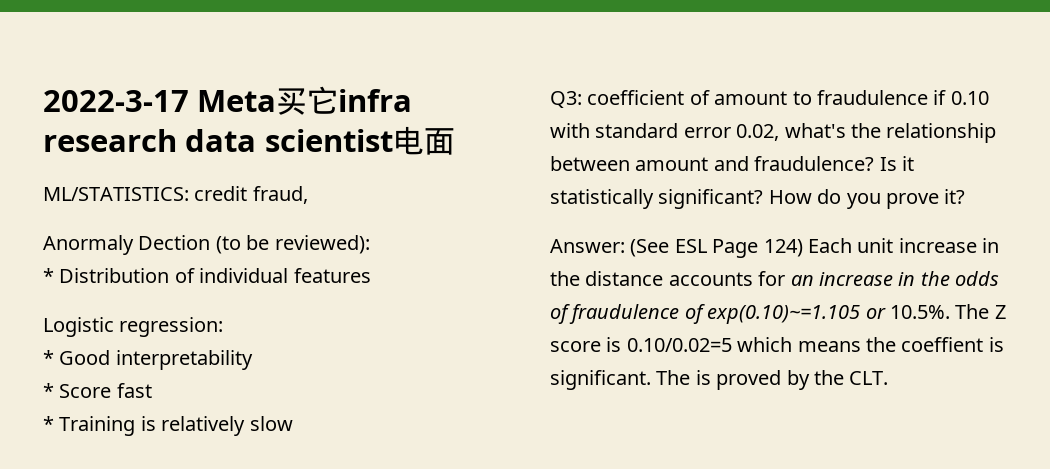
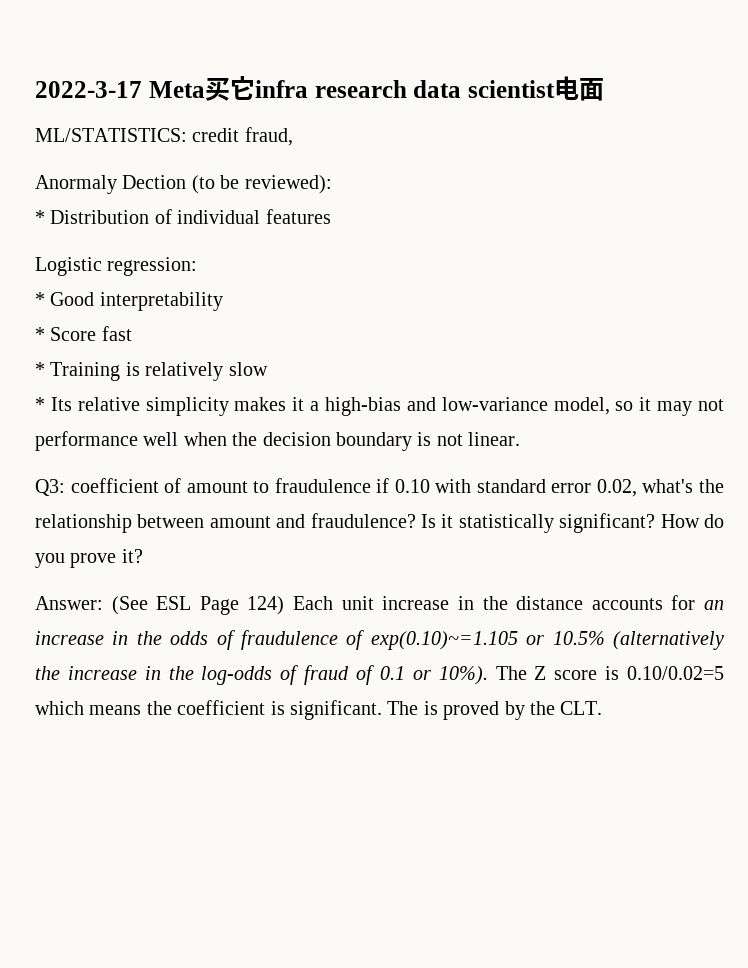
(293, 423) none -> [35,397,724,416] [35,431,521,451] // * Its relative simplicity makes it a high-bias and low-variance model, so it may not performance well when the decision boundary is not linear.
[890,305,950,319] 10.5%. -> [552,631,724,650] [35,665,488,685] 10.5% (alternatively the increase in the log-odds of fraud of 0.1 or 10%).
[901,337,984,352] coeffient -> [177,700,266,715] coefficient

